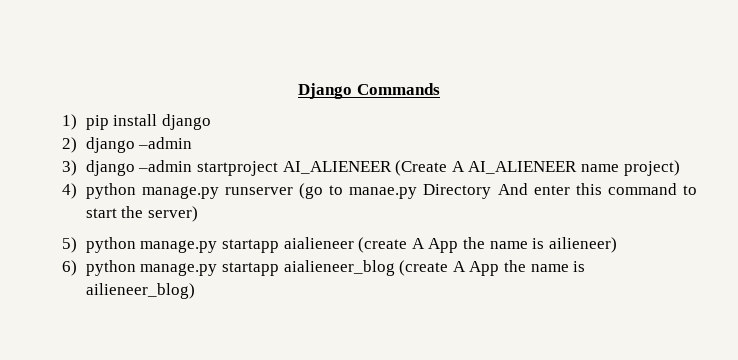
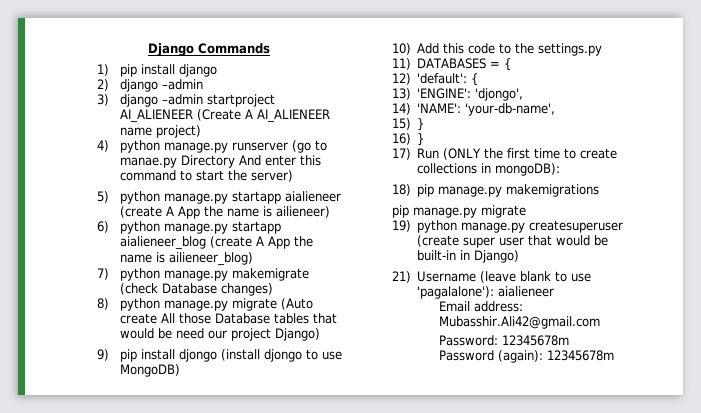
(195, 291) none -> [96,268,310,281] [120,283,274,296] [96,298,314,311] [120,313,338,324] [120,328,321,341] [96,349,343,362] [120,364,181,377] [391,43,602,56] [391,58,511,71] [391,73,478,86] [391,88,523,101] [391,103,555,116] [391,118,424,131] [391,133,424,146] [391,148,617,160] [416,163,560,176] [391,184,599,197] [391,205,526,218] [391,220,623,233] [416,235,608,248] [416,250,519,263] [391,271,591,283] [416,286,554,299] [438,301,523,312] [438,316,600,329] [438,335,569,346] [438,350,614,363] // 7) python manage.py makemigrate (check Database changes) // 8) python manage.py migrate (Auto create All those Database tables that would be need our project Django) // 9) pip install djongo (install djongo to use MongoDB) // 10) Add this code to the settings.py // 11) DATABASES = { // 12) 'default': { // 13) 'ENGINE': 'djongo', // 14) 'NAME': 'your-db-name', // 15) } // 16) } // 17) Run (ONLY the first time to create collections in mongoDB): // 18) pip manage.py makemigrations // pip manage.py migrate // 19) python manage.py createsuperuser (create super user that would be built-in in Django) // 21) Username (leave blank to use 'pagalalone'): aialieneer // Email address: Mubasshir.Ali42@gmail.com // Password: 12345678m // Password (again): 12345678m

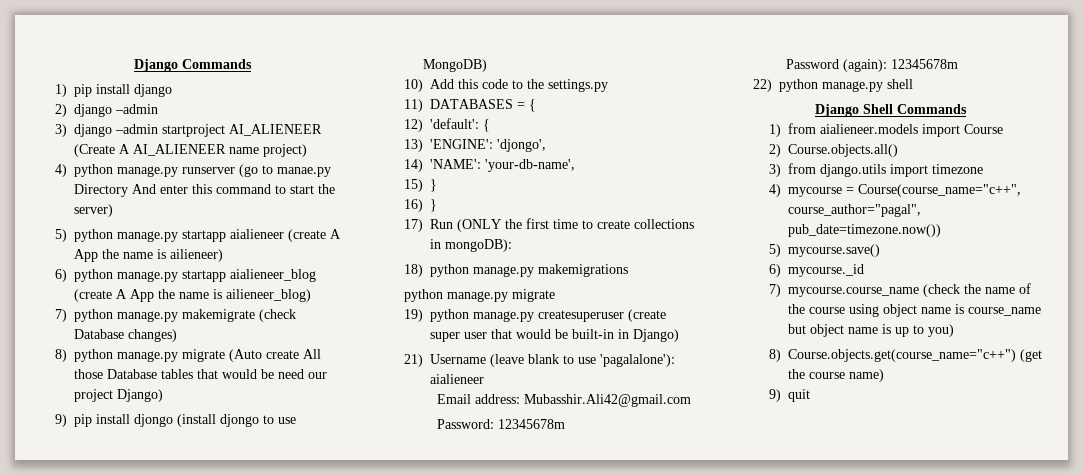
[416,184,434,197] pip -> [429,264,469,277] python
[391,205,409,218] pip -> [403,289,443,302] python
(614, 355) none -> [752,79,913,92] [815,104,967,117] [769,123,1004,137] [769,144,899,157] [769,163,984,177] [769,184,1022,197] [788,204,922,217] [788,224,942,237] [769,244,881,257] [769,264,865,277] [769,283,1032,297] [788,304,1042,317] [788,324,955,337] [769,349,1043,362] [788,369,885,382] [769,389,811,402] // 22) python manage.py shell // Django Shell Commands // 1) from aialieneer.models import Course // 2) Course.objects.all() // 3) from django.utils import timezone // 4) mycourse = Course(course_name="c++", course_author="pagal", pub_date=timezone.now()) // 5) mycourse.save() // 6) mycourse._id // 7) mycourse.course_name (check the name of the course using object name is course_name but object name is up to you) // 8) Course.objects.get(course_name="c++") (get the course name) // 9) quit

